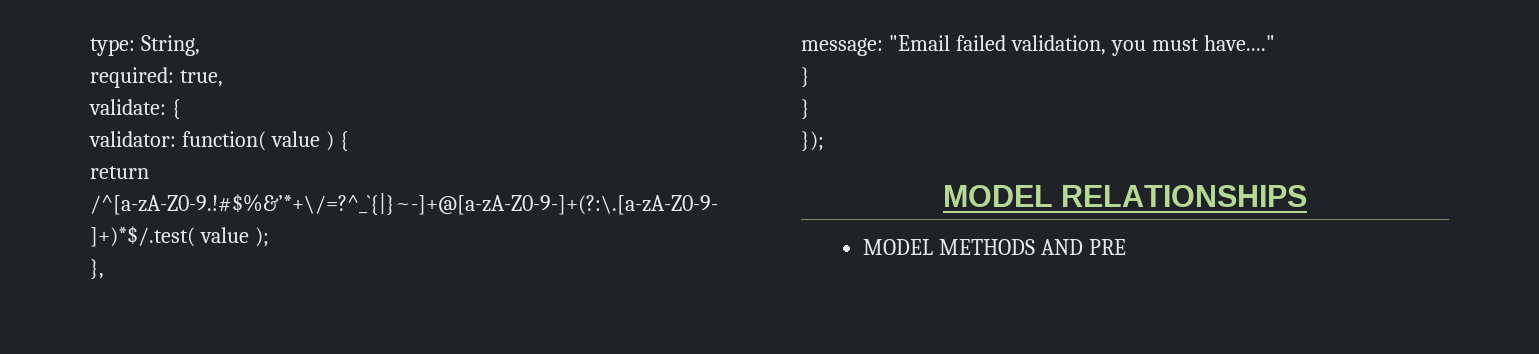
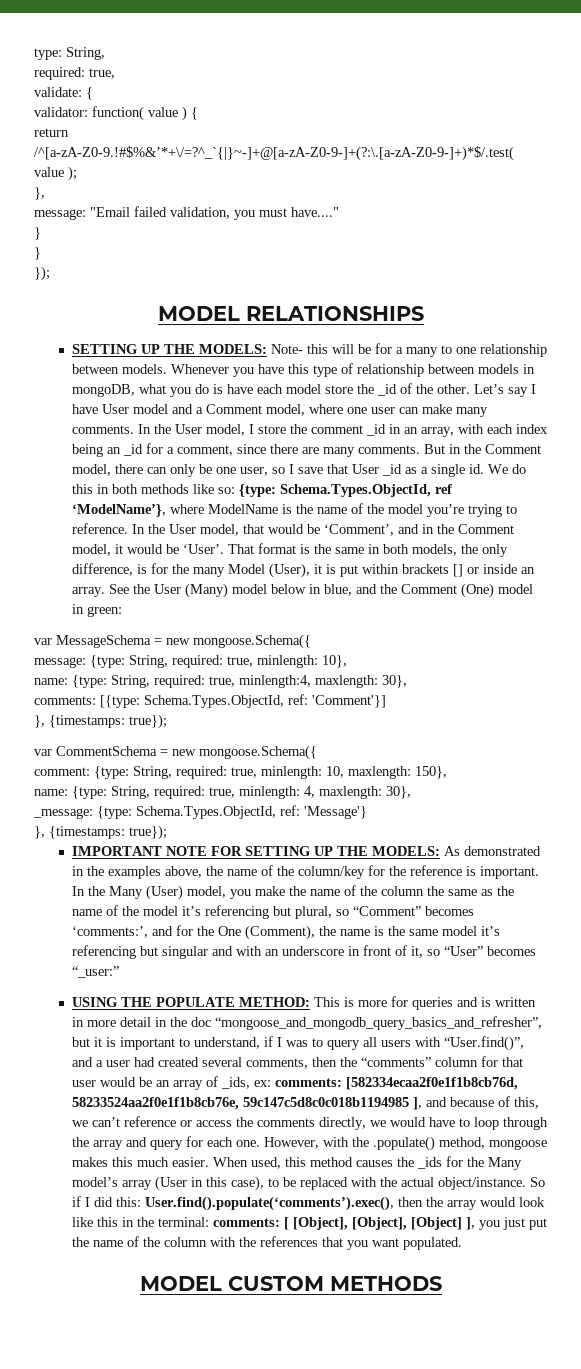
[862,239,1126,255] MODEL METHODS AND PRE -> [71,343,547,357] [71,363,535,377] [71,383,536,397] [71,404,488,417] [71,424,548,437] [71,443,541,457] [71,464,526,477] [71,484,452,497] [71,503,517,517] [71,523,514,536] [71,543,508,557] [71,563,535,578] [71,583,533,598] [71,604,122,617] [34,634,311,649] [34,655,347,668] [34,675,407,688] [34,694,386,708] [34,714,167,729] [34,745,317,760] [34,766,447,779] [34,786,411,799] [33,805,367,819] [34,825,167,840] [71,846,541,856] [71,865,539,879] [71,885,514,900] [71,905,474,919] [71,925,500,940] [71,945,536,959] [71,966,119,978] [71,996,536,1010] [71,1016,542,1030] [71,1036,524,1051] [71,1056,523,1069] [71,1076,518,1090] [71,1096,539,1110] [71,1116,548,1130] [71,1136,547,1151] [71,1156,522,1170] [71,1176,545,1191] [71,1196,545,1211] [71,1217,547,1230] [71,1236,462,1250] [139,1276,442,1291] SETTING UP THE MODELS: Note- this will be for a many to one relationship between models. Whenever you have this type of relationship between models in mongoDB, what you do is have each model store the _id of the other. Let’s say I have User model and a Comment model, where one user can make many comments. In the User model, I store the comment _id in an array, with each index being an _id for a comment, since there are many comments. But in the Comment model, there can only be one user, so I save that User _id as a single id. We do this in both methods like so: {type: Schema.Types.ObjectId, ref ‘ModelName’}, where ModelName is the name of the model you’re trying to reference. In the User model, that would be ‘Comment’, and in the Comment model, it would be ‘User’. That format is the same in both models, the only difference, is for the many Model (User), it is put within brackets [] or inside an array. See the User (Many) model below in blue, and the Comment (One) model in green: // var MessageSchema = new mongoose.Schema({ // message: {type: String, required: true, minlength: 10}, // name: {type: String, required: true, minlength:4, maxlength: 30}, // comments: [{type: Schema.Types.ObjectId, ref: 'Comment'}] // }, {timestamps: true}); // var CommentSchema = new mongoose.Schema({ // comment: {type: String, required: true, minlength: 10, maxlength: 150}, // name: {type: String, required: true, minlength: 4, maxlength: 30}, // _message: {type: Schema.Types.ObjectId, ref: 'Message'} // }, {timestamps: true}); // IMPORTANT NOTE FOR SETTING UP THE MODELS: As demonstrated in the examples above, the name of the column/key for the reference is important. In the Many (User) model, you make the name of the column the same as the name of the model it’s referencing but plural, so “Comment” becomes ‘comments:’, and for the One (Comment), the name is the same model it’s referencing but singular and with an underscore in front of it, so “User” becomes “_user:” // USING THE POPULATE METHOD: This is more for queries and is written in more detail in the doc “mongoose_and_mongodb_query_basics_and_refresher”, but it is important to understand, if I was to query all users with “User.find()”, and a user had created several comments, then the “comments” column for that user would be an array of _ids, ex: comments: [582334ecaa2f0e1f1b8cb76d, 58233524aa2f0e1f1b8cb76e, 59c147c5d8c0c018b1194985 ], and because of this, we can’t reference or access the comments directly, we would have to loop through the array and query for each one. However, with the .populate() method, mongoose makes this much easier. When used, this method causes the _ids for the Many model’s array (User in this case), to be replaced with the actual object/instance. So if I did this: User.find().populate(‘comments’).exec(), then the array would look like this in the terminal: comments: [ [Object], [Object], [Object] ], you just put the name of the column with the references that you want populated. // MODEL CUSTOM METHODS

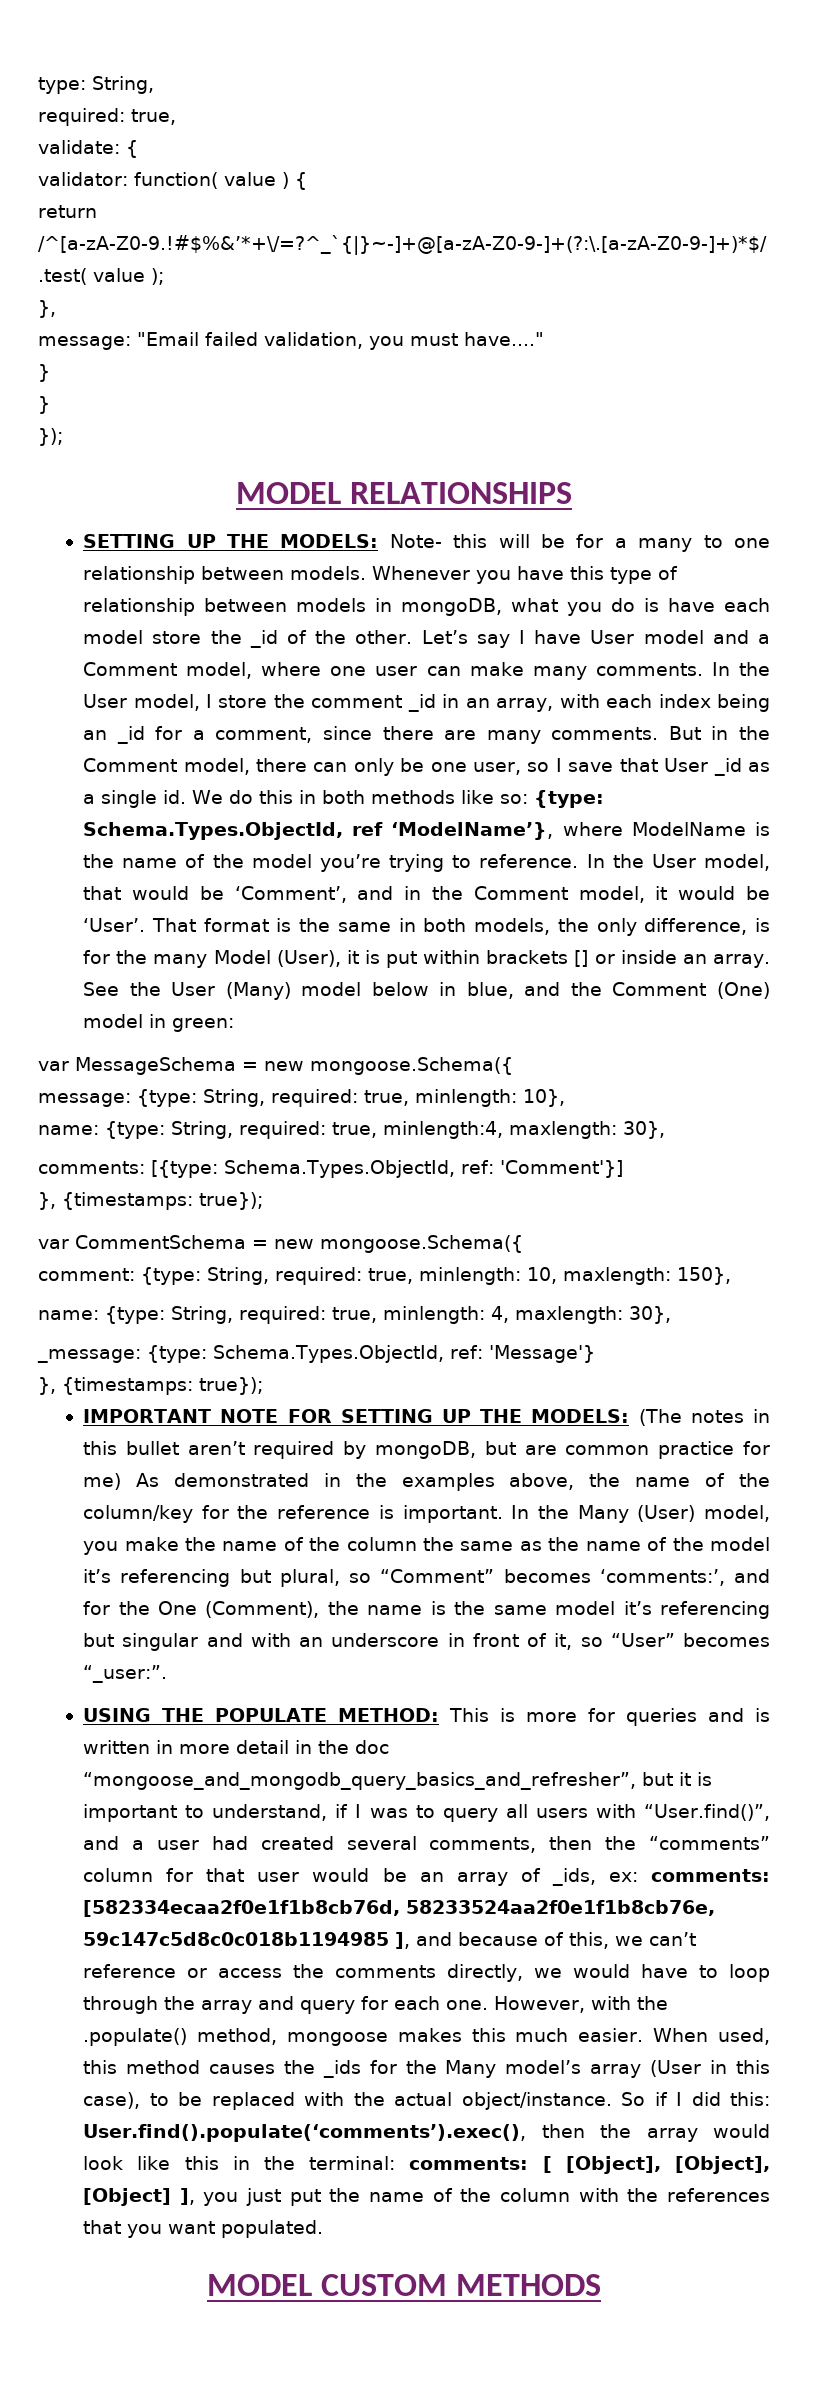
(440, 851) none -> [638,1409,770,1426] [83,1441,771,1459] [83,1473,122,1490] (The notes in this bullet aren’t required by mongoDB, but are common practice for me)
[71,966,119,978] “_user:” -> [83,1665,168,1683] “_user:”.

